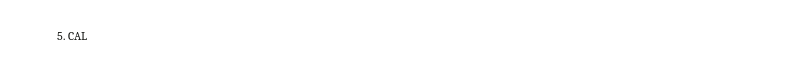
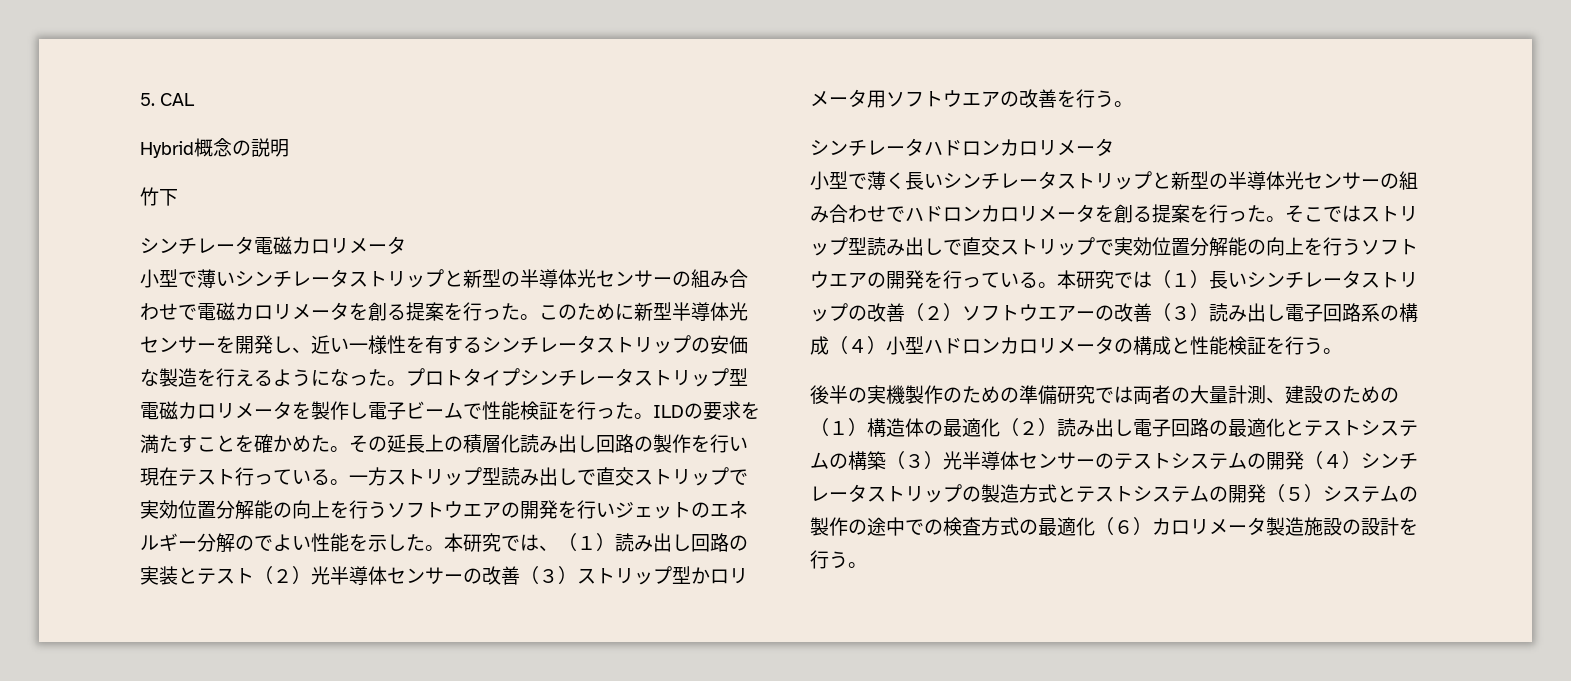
(88, 36) none -> [140,138,289,158] [140,187,178,206] [140,236,406,255] [140,269,748,288] [140,302,748,321] [140,335,748,354] [140,368,748,387] [140,401,760,421] [140,434,748,454] [140,467,748,486] [140,500,748,520] [140,533,748,553] [140,566,748,585] [810,89,1133,108] [810,138,1114,156] [810,171,1418,190] [810,204,1418,223] [810,237,1418,257] [810,270,1418,289] [810,303,1418,322] [810,336,1342,355] [810,385,1399,405] [810,418,1418,437] [810,451,1418,470] [810,484,1418,503] [810,517,1418,536] [810,550,867,569] // Hybrid概念の説明 // 竹下 // シンチレータ電磁カロリメータ // 小型で薄いシンチレータストリップと新型の半導体光センサーの組み合わせで電磁カロリメータを創る提案を行った。このために新型半導体光センサーを開発し、近い一様性を有するシンチレータストリップの安価な製造を行えるようになった。プロトタイプシンチレータストリップ型電磁カロリメータを製作し電子ビームで性能検証を行った。ILDの要求を満たすことを確かめた。その延長上の積層化読み出し回路の製作を行い現在テスト行っている。一方ストリップ型読み出しで直交ストリップで実効位置分解能の向上を行うソフトウエアの開発を行いジェットのエネルギー分解のでよい性能を示した。本研究では、（１）読み出し回路の実装とテスト（２）光半導体センサーの改善（３）ストリップ型かロリメータ用ソフトウエアの改善を行う。 // シンチレータハドロンカロリメータ // 小型で薄く長いシンチレータストリップと新型の半導体光センサーの組み合わせでハドロンカロリメータを創る提案を行った。そこではストリップ型読み出しで直交ストリップで実効位置分解能の向上を行うソフトウエアの開発を行っている。本研究では（１）長いシンチレータストリップの改善（２）ソフトウエアーの改善（３）読み出し電子回路系の構成（４）小型ハドロンカロリメータの構成と性能検証を行う。 // 後半の実機製作のための準備研究では両者の大量計測、建設のための（１）構造体の最適化（２）読み出し電子回路の最適化とテストシステムの構築（３）光半導体センサーのテストシステムの開発（４）シンチレータストリップの製造方式とテストシステムの開発（５）システムの製作の途中での検査方式の最適化（６）カロリメータ製造施設の設計を行う。

